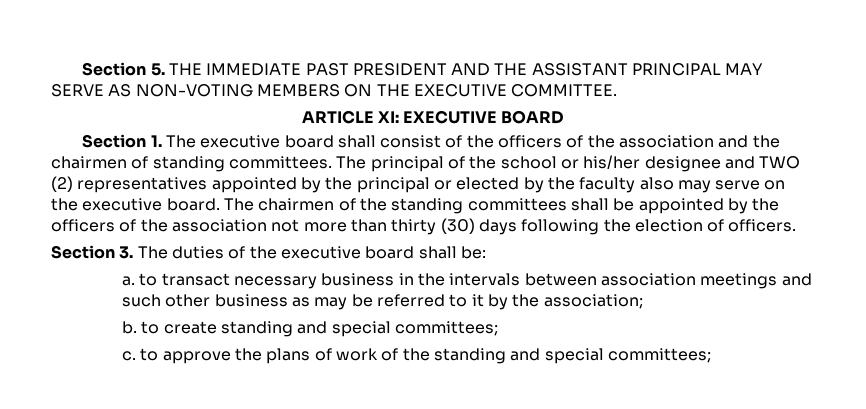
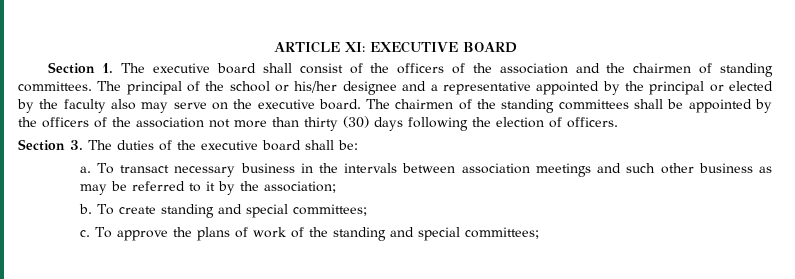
[82,62,764,76] [51,84,618,97] Section 5. THE IMMEDIATE PAST PRESIDENT AND THE ASSISTANT PRINCIPAL MAY SERVE AS NON-VOTING MEMBERS ON THE EXECUTIVE COMMITTEE. // -> (273, 47) none
[759,156,801,169] [51,176,208,193] TWO (2) representatives -> [430,81,531,95] a representative
[139,273,158,286] to -> [96,163,114,174] To
[141,321,160,334] to -> [96,204,114,215] To
[140,348,159,361] to -> [94,227,112,238] To

